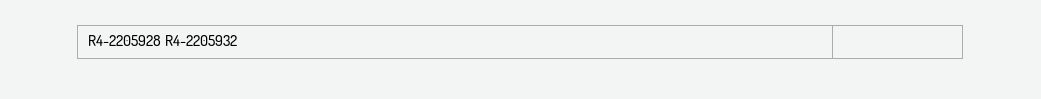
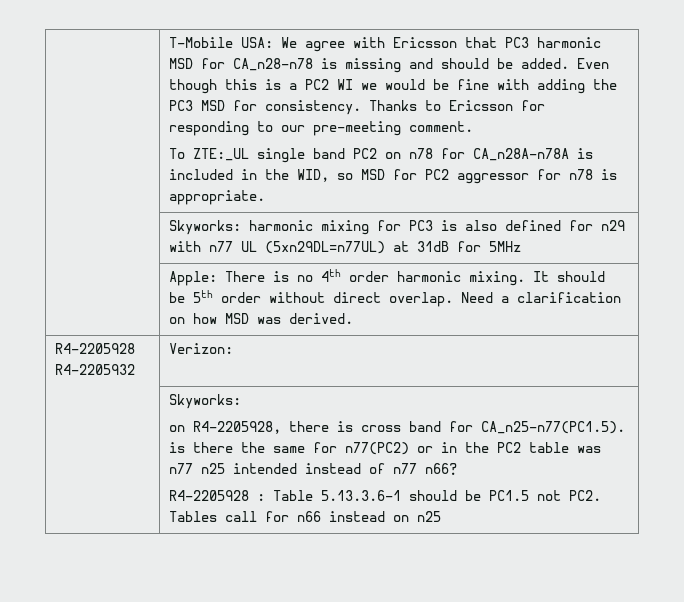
[87,35,237,46] R4-2205928 R4-2205932 | -> [169,37,602,52] [169,58,610,73] [169,79,618,94] [169,100,546,115] [169,121,474,136] [169,148,594,163] [169,169,618,184] [169,190,266,205] [169,220,626,235] [169,241,522,254] [169,269,606,286] [169,290,622,307] [169,313,354,324] [55,343,136,354] [55,364,136,375] [169,343,234,354] [169,394,242,409] [169,421,626,434] [169,442,602,455] [169,463,458,475] [169,490,602,501] [169,511,442,522] | T-Mobile USA: We agree with Ericsson that PC3 harmonic MSD for CA_n28-n78 is missing and should be added. Even though this is a PC2 WI we would be fine with adding the PC3 MSD for consistency. Thanks to Ericsson for responding to our pre-meeting comment. // To ZTE:_UL single band PC2 on n78 for CA_n28A-n78A is included in the WID, so MSD for PC2 aggressor for n78 is appropriate. // | Skyworks: harmonic mixing for PC3 is also defined for n29 with n77 UL (5xn29DL=n77UL) at 31dB for 5MHz // | Apple: There is no 4th order harmonic mixing. It should be 5th order without direct overlap. Need a clarification on how MSD was derived. // R4-2205928 R4-2205932 | Verizon: // | Skyworks: // on R4-2205928, there is cross band for CA_n25-n77(PC1.5). is there the same for n77(PC2) or in the PC2 table was n77 n25 intended instead of n77 n66? // R4-2205928 : Table 5.13.3.6-1 should be PC1.5 not PC2. Tables call for n66 instead on n25

